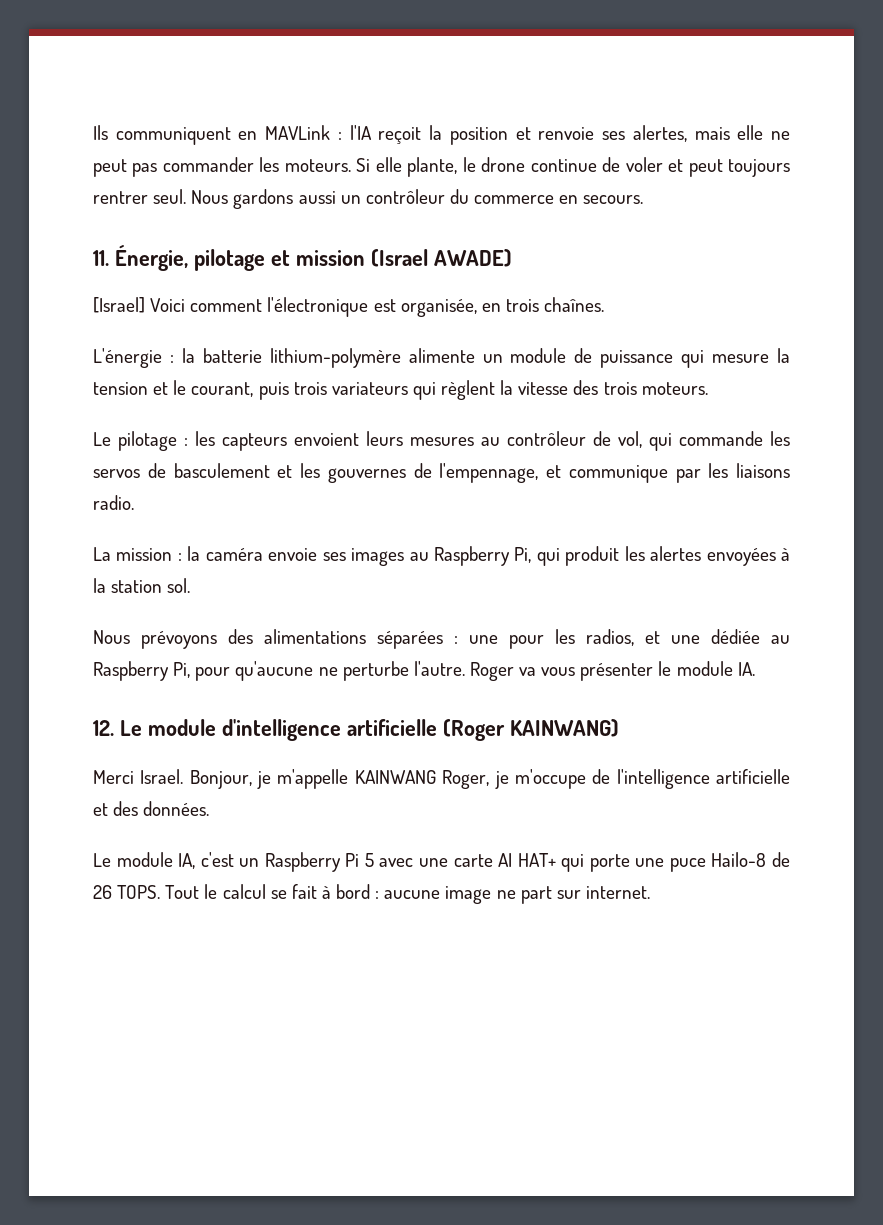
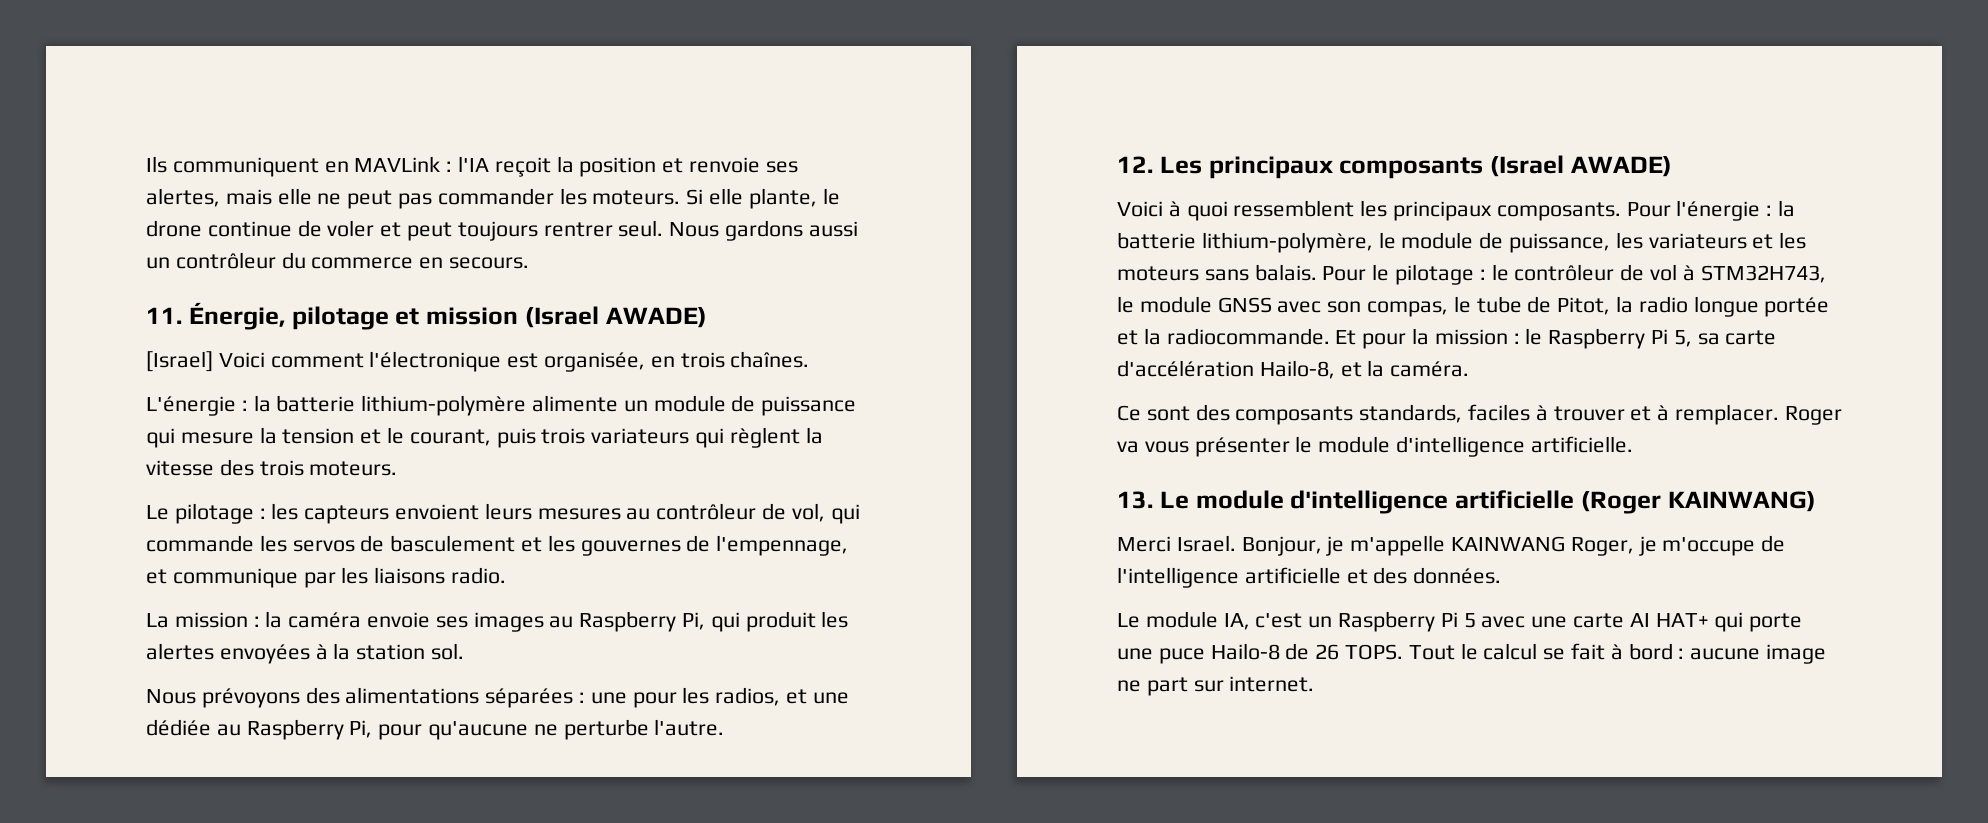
(465, 668) none -> [1117,155,1672,179] [1117,200,1796,221] [1117,232,1807,253] [1117,264,1826,285] [1117,296,1830,317] [1117,328,1777,349] [1117,360,1470,379] [1117,404,1780,425] // 12. Les principaux composants (Israel AWADE) // Voici à quoi ressemblent les principaux composants. Pour l'énergie : la batterie lithium-polymère, le module de puissance, les variateurs et les moteurs sans balais. Pour le pilotage : le contrôleur de vol à STM32H743, le module GNSS avec son compas, le tube de Pitot, la radio longue portée et la radiocommande. Et pour la mission : le Raspberry Pi 5, sa carte d'accélération Hailo-8, et la caméra. // Ce sont des composants standards, faciles à trouver et à remplacer.
[737,662,755,676] [93,720,114,736] IA. // 12. -> [1396,436,1633,457] [1117,491,1153,509] d'intelligence artificielle. // 13.

